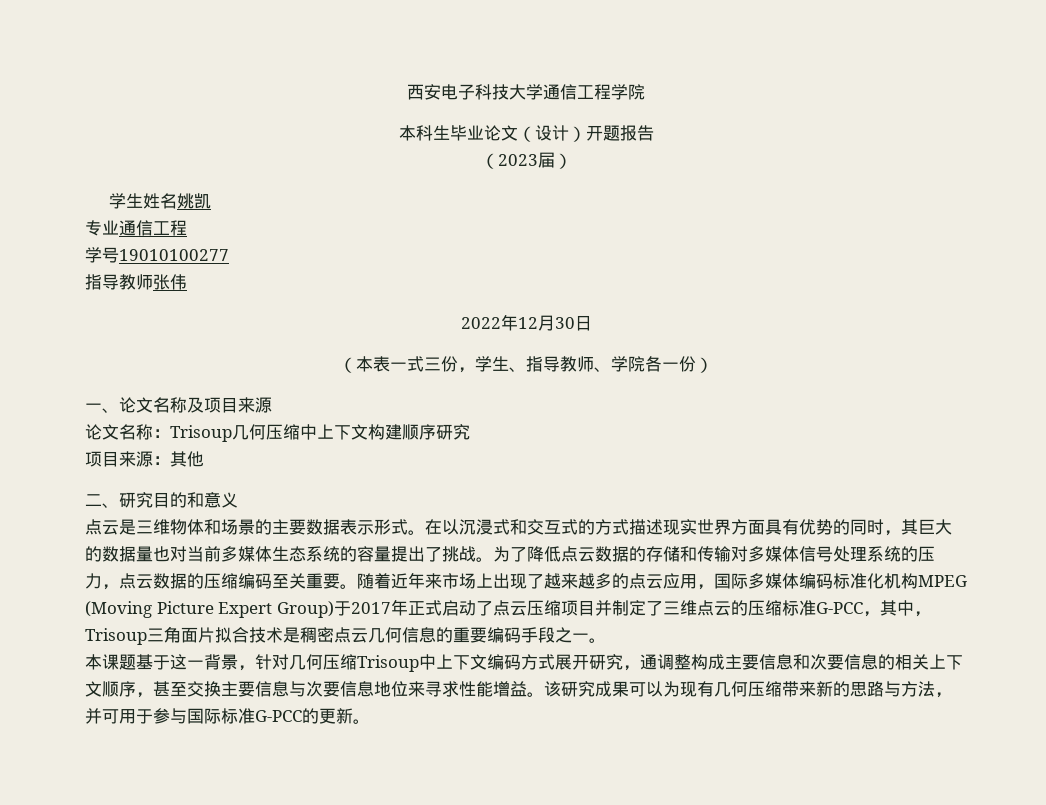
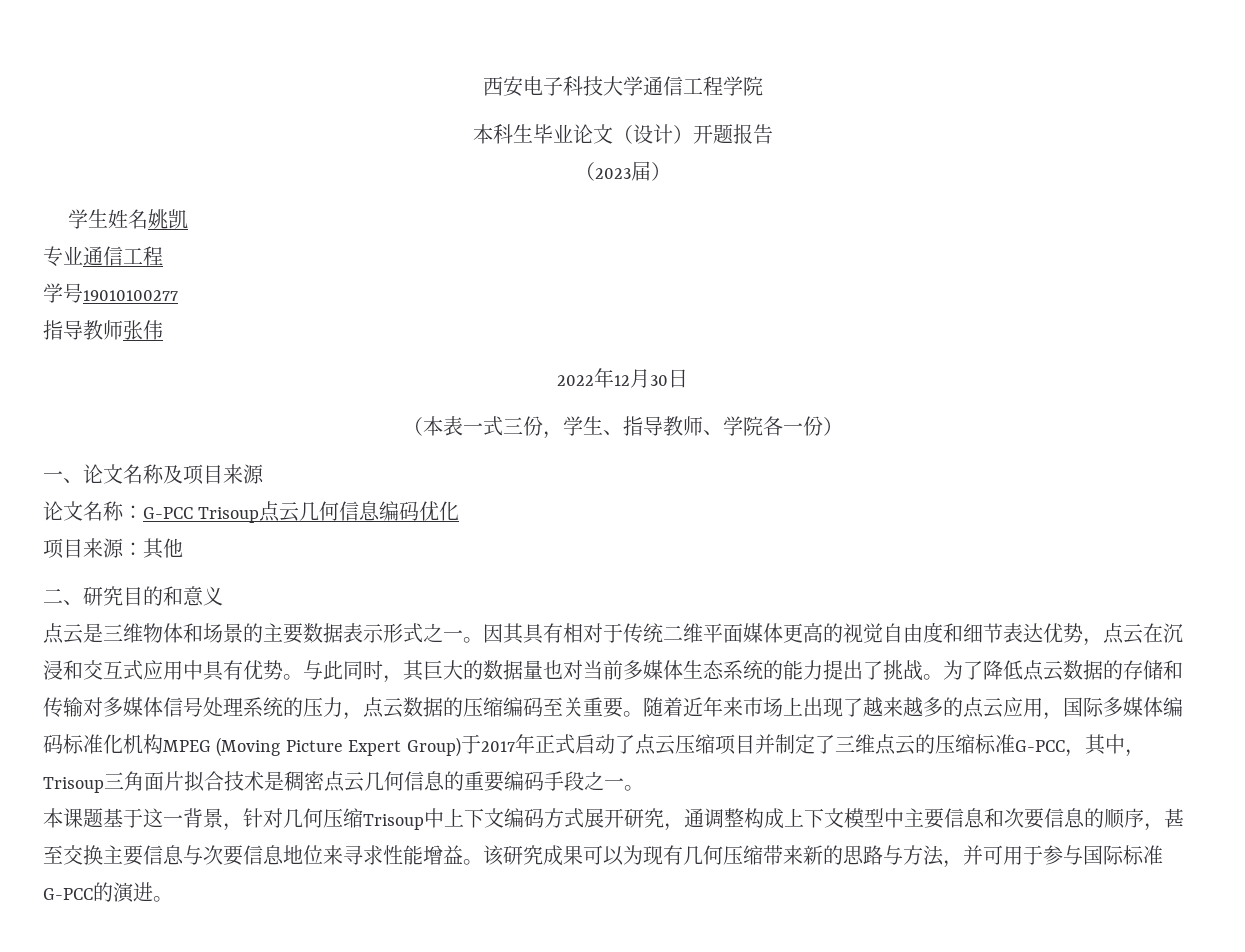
[170,424,470,442] Trisoup几何压缩中上下文构建顺序研究 -> [143,501,460,523] G-PCC Trisoup点云几何信息编码优化
[408,519,765,535] 。在以沉浸式和交互式的方式描述现实世界方面 -> [423,622,1183,646] [43,660,203,680] 之一。因其具有相对于传统二维平面媒体更高的视觉自由度和细节表达优势，点云在沉浸和交互式应用中
[833,519,850,535] 的 -> [283,660,343,680] 。与此
[357,546,391,562] 容量 -> [783,660,823,680] 能力
(725, 662) none -> [784,808,904,828] 上下文模型中
[895,654,963,670] [85,681,102,697] 相关上下文 -> (1104, 818) none
[319,708,353,724] 更新 -> [113,882,153,903] 演进

